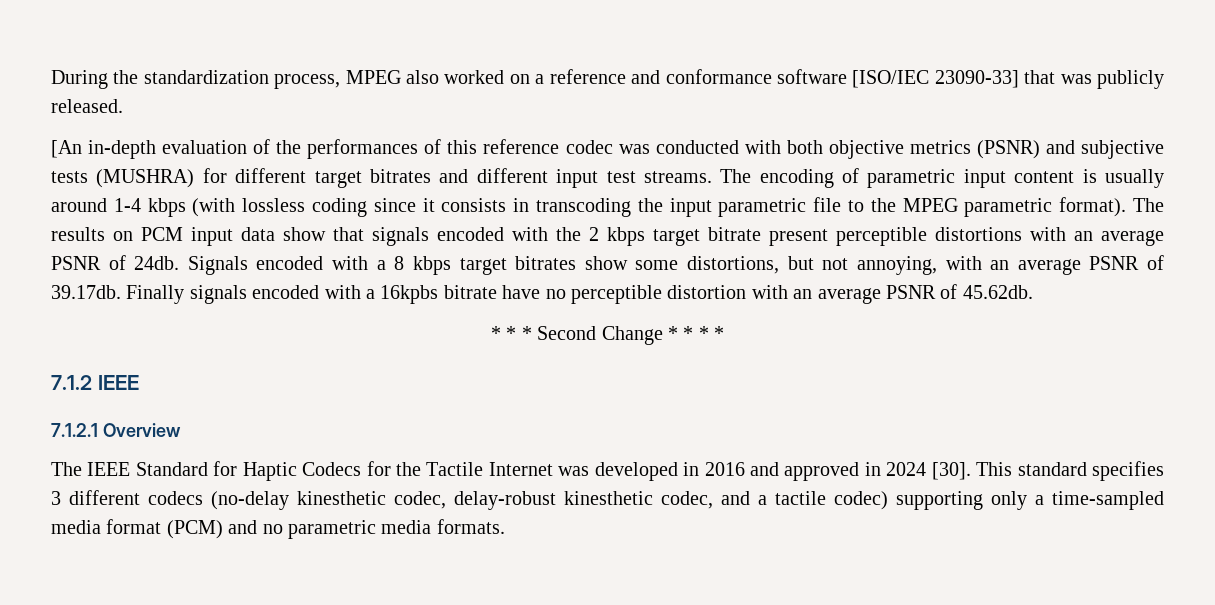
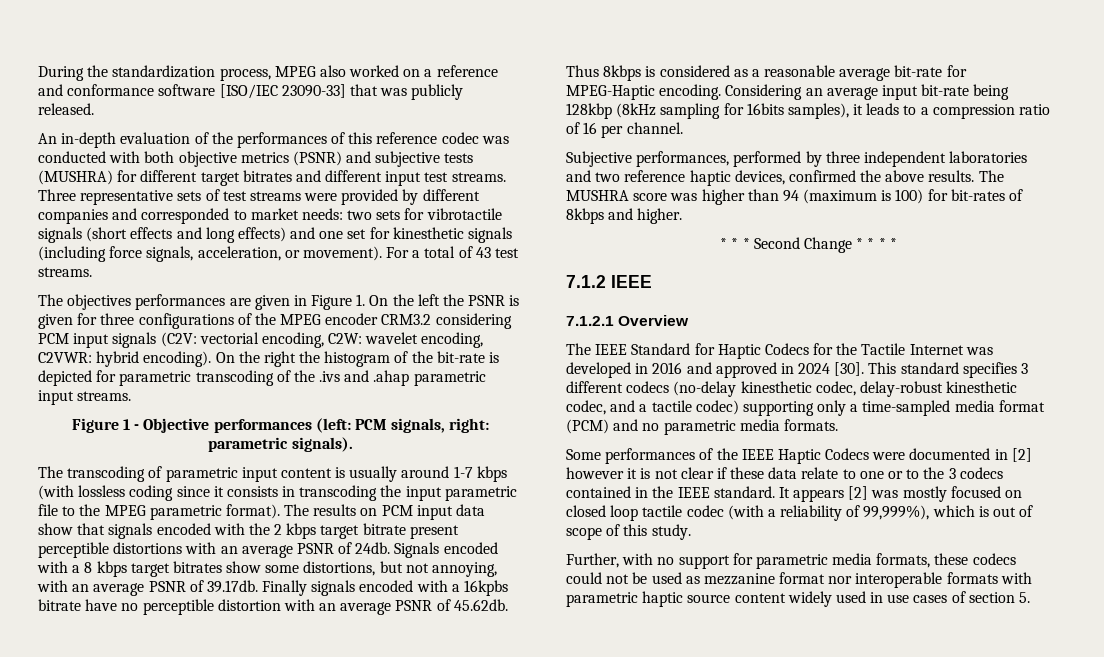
[51,140,82,158] [An -> [38,133,57,144] An
[720,169,834,188] The encoding -> [38,189,480,205] [38,208,502,224] [38,227,513,243] [38,246,520,262] [38,267,92,277] [38,294,520,310] [38,313,512,329] [38,332,484,348] [38,351,500,367] [38,370,486,386] [38,390,132,405] [71,418,490,433] [208,437,353,452] [38,466,146,482] Three representative sets of test streams were provided by different companies and corresponded to market needs: two sets for vibrotactile signals (short effects and long effects) and one set for kinesthetic signals (including force signals, acceleration, or movement). For a total of 43 test streams. // The objectives performances are given in Figure 1. On the left the PSNR is given for three configurations of the MPEG encoder CRM3.2 considering PCM input signals (C2V: vectorial encoding, C2W: wavelet encoding, C2VWR: hybrid encoding). On the right the histogram of the bit-rate is depicted for parametric transcoding of the .ivs and .ahap parametric input streams. // Figure 1 - Objective performances (left: PCM signals, right: parametric signals). // The transcoding
[113,198,141,212] 1-4 -> [453,466,473,478] 1-7
(1033, 292) none -> [566,65,967,81] [566,84,1010,100] [566,103,1051,119] [566,122,683,138] [566,151,1028,167] [566,170,1004,186] [566,189,1024,205] [566,208,683,224] Thus 8kbps is considered as a reasonable average bit-rate for MPEG-Haptic encoding. Considering an average input bit-rate being 128kbp (8kHz sampling for 16bits samples), it leads to a compression ratio of 16 per channel. // Subjective performances, performed by three independent laboratories and two reference haptic devices, confirmed the above results. The MUSHRA score was higher than 94 (maximum is 100) for bit-rates of 8kbps and higher.
(505, 526) none -> [566,448,1032,464] [566,467,1003,479] [566,486,1023,502] [566,505,1034,521] [566,524,691,540] [566,553,1016,569] [566,572,1032,588] [566,591,1031,607] // Some performances of the IEEE Haptic Codecs were documented in [2] however it is not clear if these data relate to one or to the 3 codecs contained in the IEEE standard. It appears [2] was mostly focused on closed loop tactile codec (with a reliability of 99,999%), which is out of scope of this study. // Further, with no support for parametric media formats, these codecs could not be used as mezzanine format nor interoperable formats with parametric haptic source content widely used in use cases of section 5.

